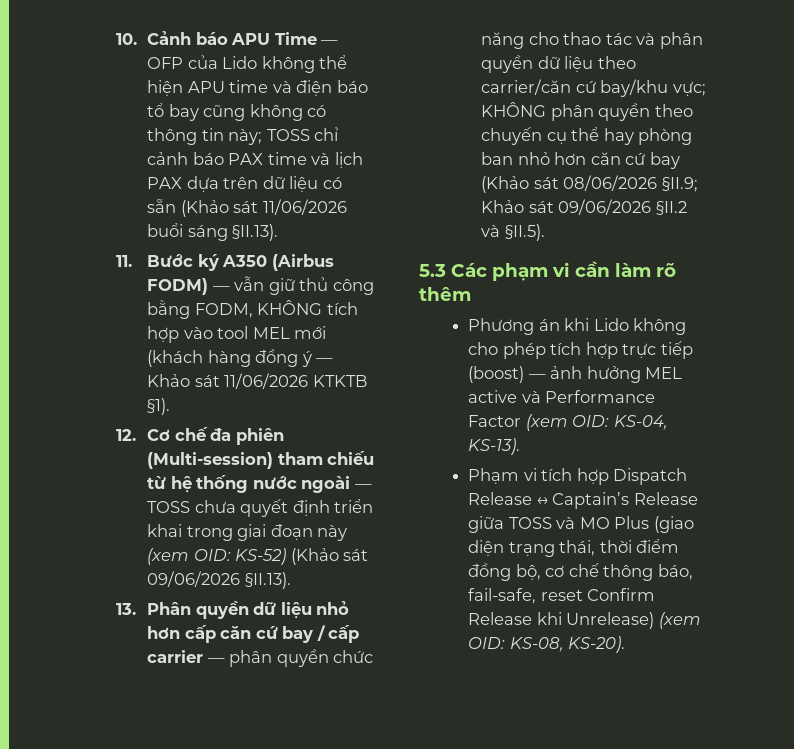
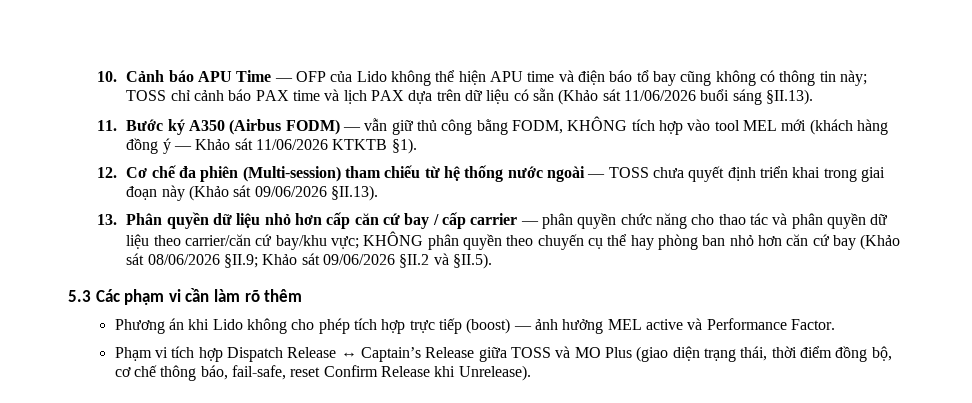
[147,548,287,565] (xem OID: KS-52) -> (185, 193) none
[468,414,668,431] [468,438,521,455] Factor (xem OID: KS-04, KS-13). -> [790,319,835,330] Factor.
[566,612,701,629] [468,636,626,653] Unrelease) (xem OID: KS-08, KS-20). -> [458,365,531,381] Unrelease).

